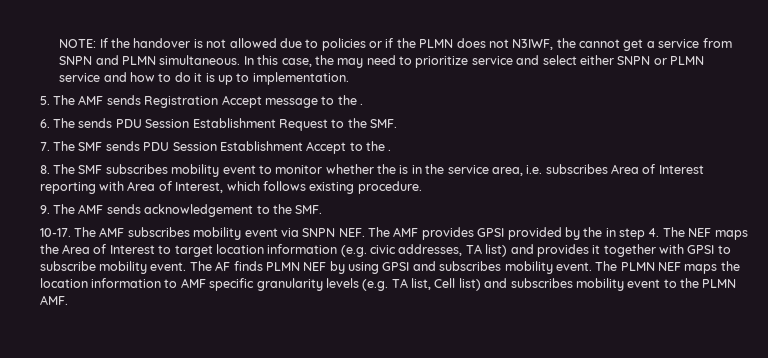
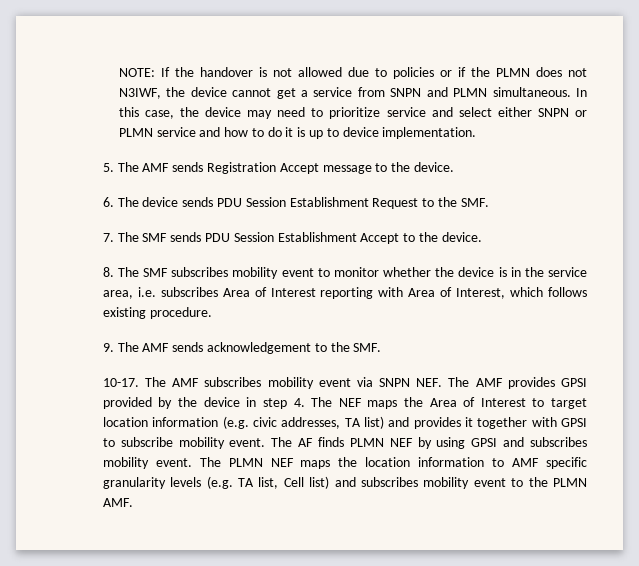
(576, 43) none -> [190,87,227,97] device
(334, 60) none -> [205,107,242,117] device
(250, 77) none -> [342,127,379,137] device
[360,103,364,105] . -> [413,162,454,172] device.
(76, 123) none -> [142,197,179,207] device
[388,149,392,151] . -> [441,232,482,242] device.
(397, 169) none -> [458,267,495,277] device
(603, 232) none -> [203,397,240,407] device

